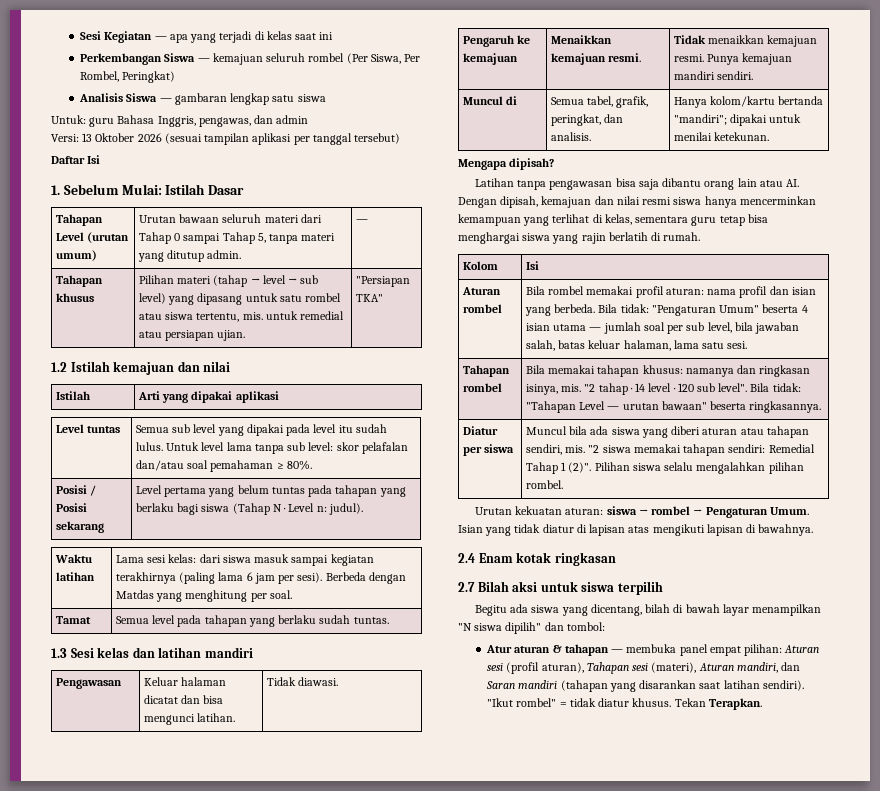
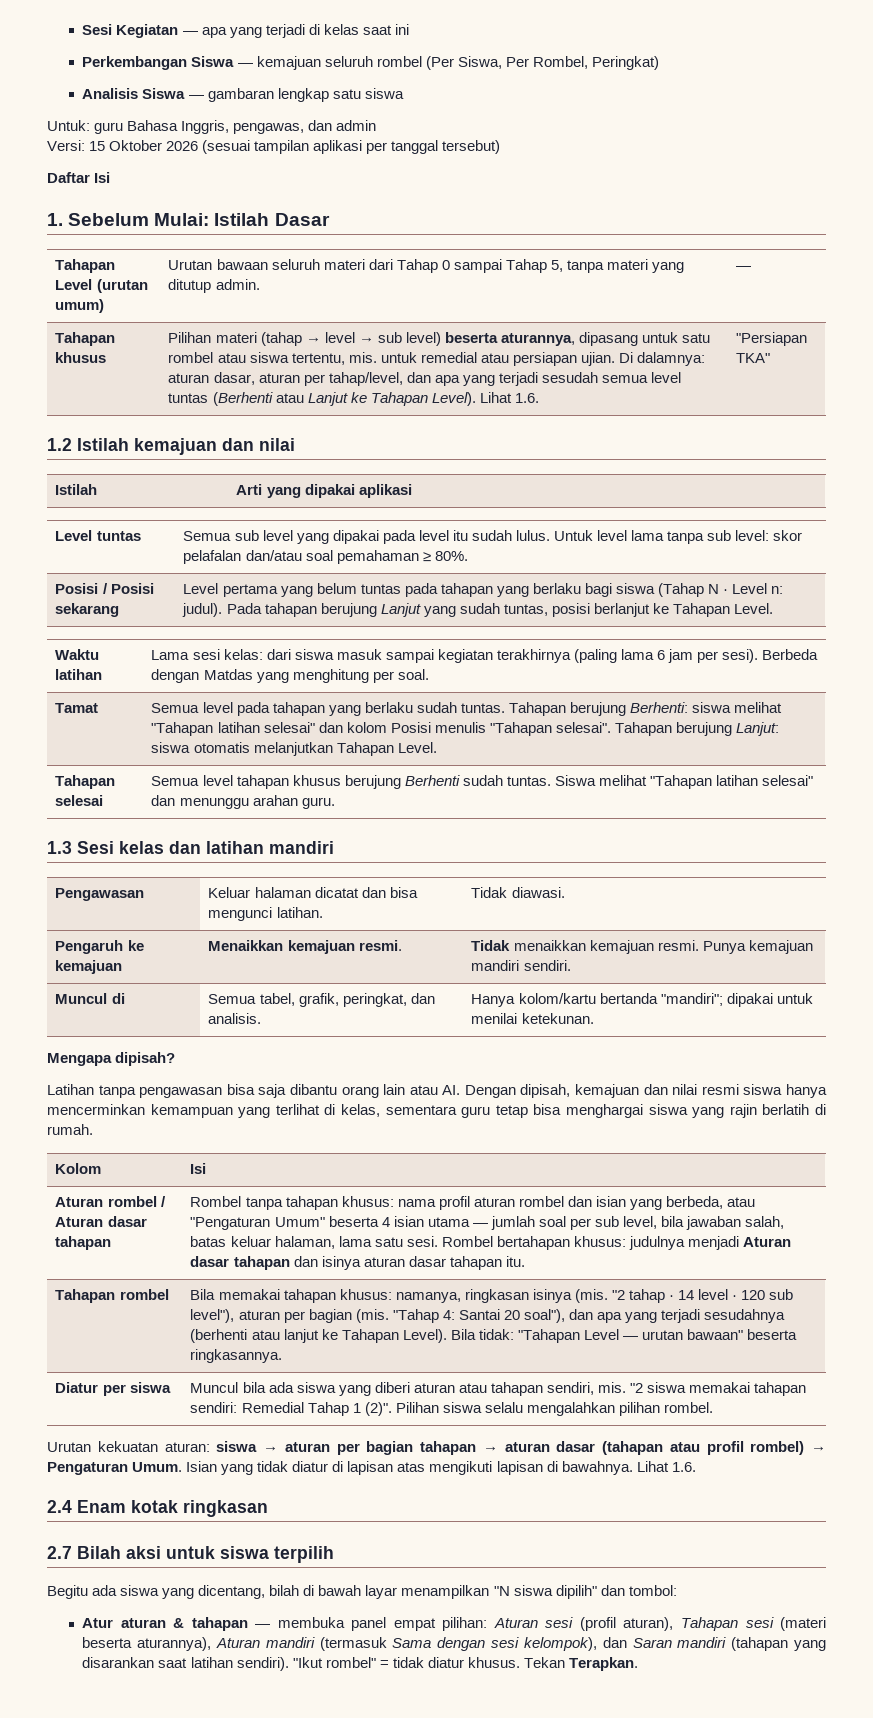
[82,133,93,142] 13 -> [89,141,106,151] 15
[168,295,195,305] yang -> [444,332,575,346] beserta aturannya,
(246, 335) none -> [618,352,705,366] [168,372,681,386] [168,392,539,406] Di dalamnya: aturan dasar, aturan per tahap/level, dan apa yang terjadi sesudah semua level tuntas (Berhenti atau Lanjut ke Tahapan Level). Lihat 1.6.
(363, 509) none -> [226,603,774,617] Pada tahapan berujung Lanjut yang sudah tuntas, posisi berlanjut ke Tahapan Level.
(389, 620) none -> [508,702,783,716] [151,722,779,736] [151,742,437,756] [55,775,116,789] [55,795,104,806] [151,775,814,789] [151,795,335,809] Tahapan berujung Berhenti: siswa melihat "Tahapan latihan selesai" dan kolom Posisi menulis "Tahapan selesai". Tahapan berujung Lanjut: siswa otomatis melanjutkan Tahapan Level. // Tahapan selesai | Semua level tahapan khusus berujung Berhenti sudah tuntas. Siswa melihat "Tahapan latihan selesai" dan menunggu arahan guru.
[525,286,816,298] [524,304,649,316] | Bila rombel memakai profil aturan: nama profil dan isian yang berbeda. Bila tidak: -> [160,1196,166,1207] [55,1216,147,1227] [55,1236,112,1250] [190,1196,756,1210] / Aturan dasar tahapan | Rombel tanpa tahapan khusus: nama profil aturan rombel dan isian yang berbeda, atau
(748, 345) none -> [441,1236,791,1250] [190,1256,525,1270] Rombel bertahapan khusus: judulnya menjadi Aturan dasar tahapan dan isinya aturan dasar tahapan itu.
[685,365,811,377] [525,384,582,395] namanya dan ringkasan isinya, mis. -> [395,1289,608,1303] namanya, ringkasan isinya (mis.
[718,383,748,392] level". -> [190,1309,786,1323] [190,1329,447,1343] level"), aturan per bagian (mis. "Tahap 4: Santai 20 soal"), dan apa yang terjadi sesudahnya (berhenti atau lanjut ke Tahapan Level).
[651,506,691,515] rombel -> [284,1441,805,1455] aturan per bagian tahapan → aturan dasar (tahapan atau profil rombel)
(814, 530) none -> [636,1461,696,1472] Lihat 1.6.
[651,662,778,673] (materi), Aturan mandiri, -> [780,1617,827,1631] [82,1637,597,1651] (materi beserta aturannya), Aturan mandiri (termasuk Sama dengan sesi kelompok),

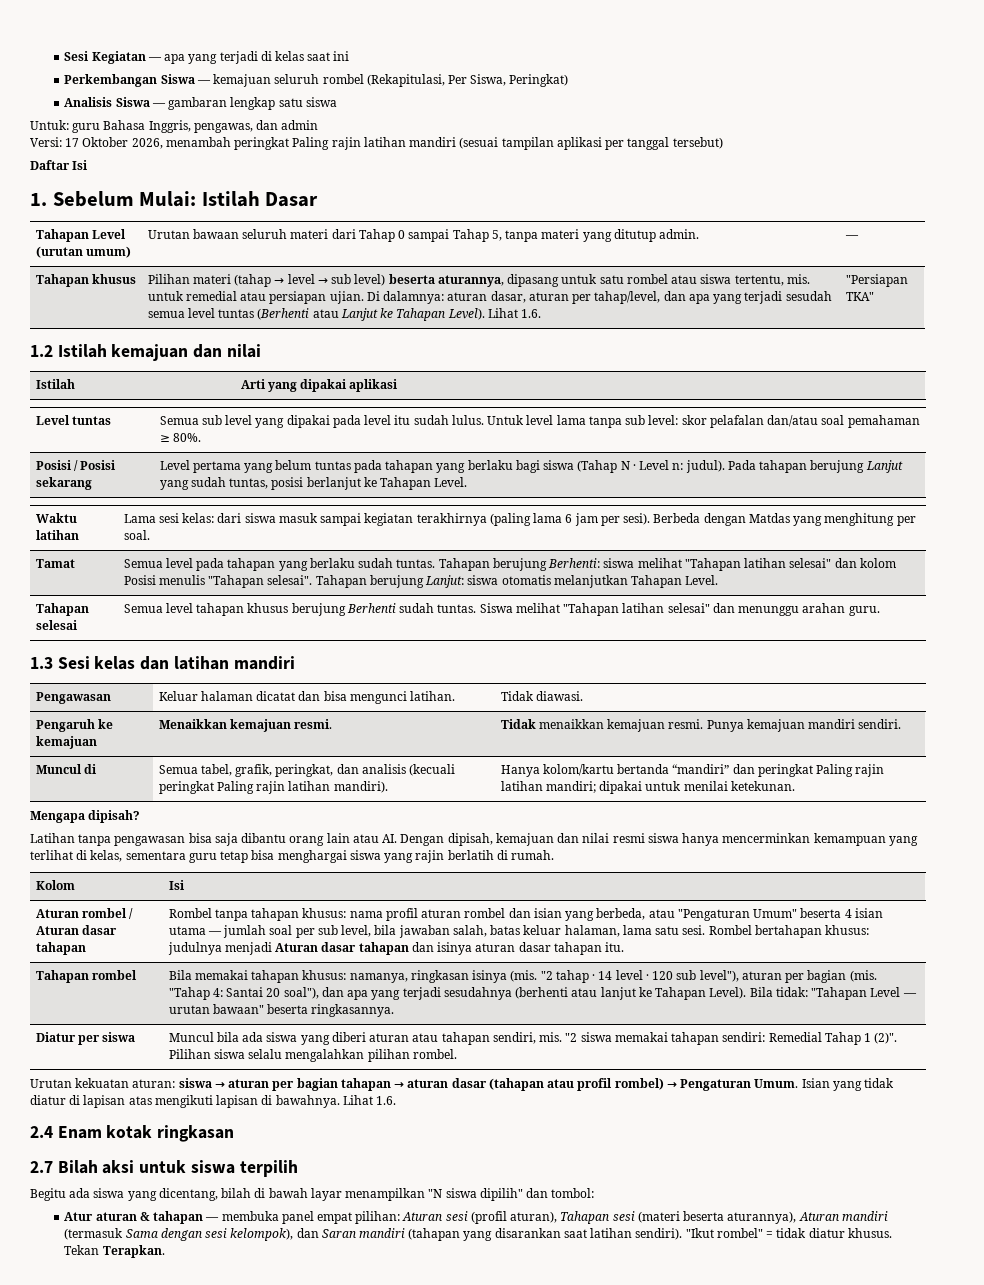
[425,56,588,70] (Per Siswa, Per Rombel, -> [366,74,507,87] (Rekapitulasi, Per Siswa,
[89,140,199,151] 15 Oktober 2026 -> [65,137,457,150] 17 Oktober 2026, menambah peringkat Paling rajin latihan mandiri
[208,1013,262,1024] [471,993,723,1007] analisis. | Hanya kolom/kartu bertanda "mandiri"; -> [361,764,456,776] [158,781,388,794] [500,764,885,777] [500,781,596,793] analisis (kecuali peringkat Paling rajin latihan mandiri). | Hanya kolom/kartu bertanda “mandiri” dan peringkat Paling rajin latihan mandiri;

